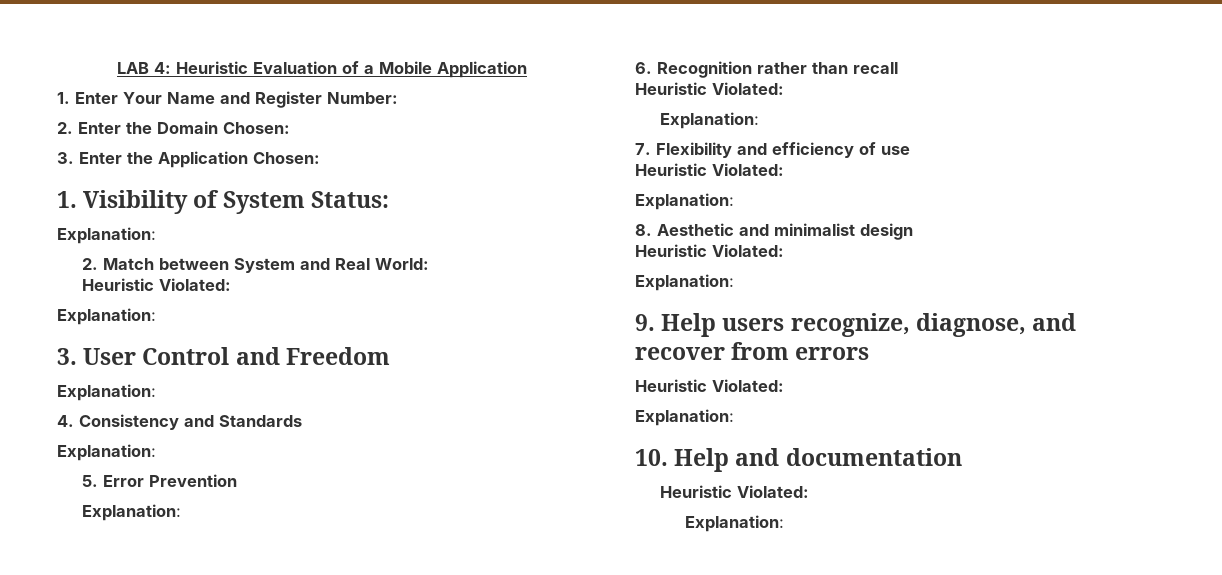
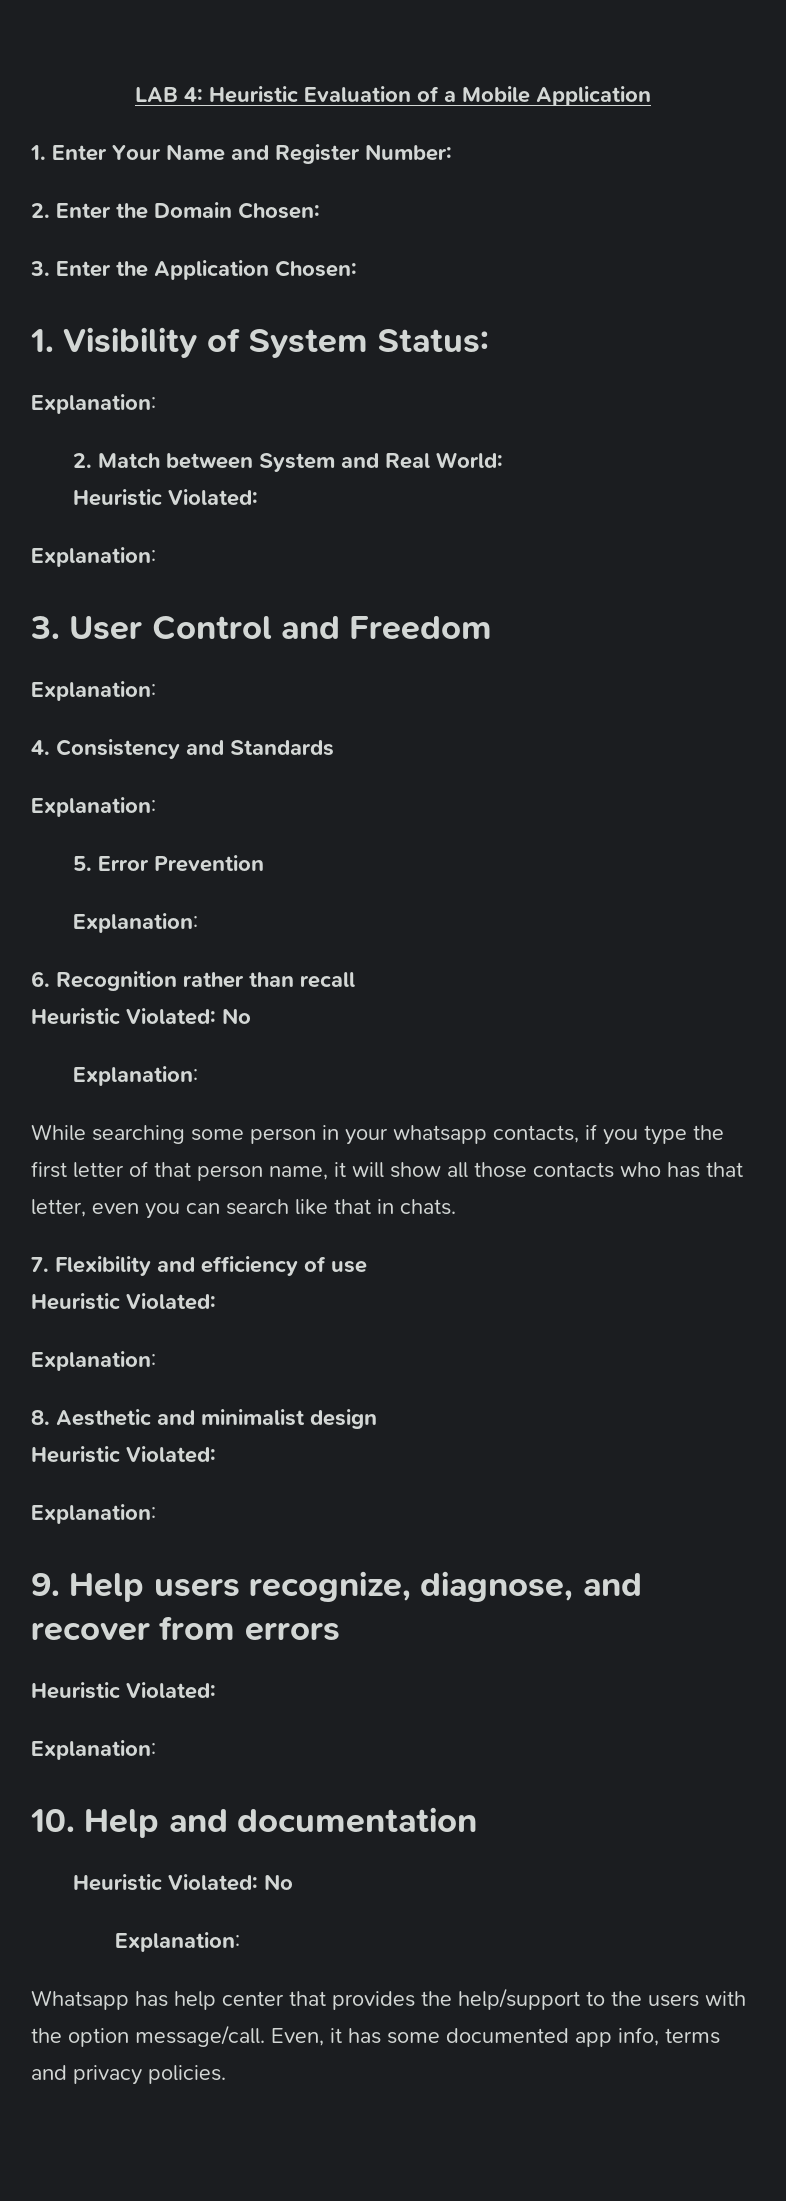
[660,112,760,129] // Explanation: -> [222,1008,251,1024] [72,1066,198,1086] [31,1124,724,1145] [31,1161,743,1181] [31,1199,456,1219] No // Explanation: // While searching some person in your whatsapp contacts, if you type the first letter of that person name, it will show all those contacts who has that letter, even you can search like that in chats.
[685,515,785,532] // Explanation: -> [263,1874,293,1890] [114,1932,240,1952] [31,1988,746,2010] [31,2025,720,2047] [31,2065,226,2085] No // Explanation: // Whatsapp has help center that provides the help/support to the users with the option message/call. Even, it has some documented app info, terms and privacy policies.

